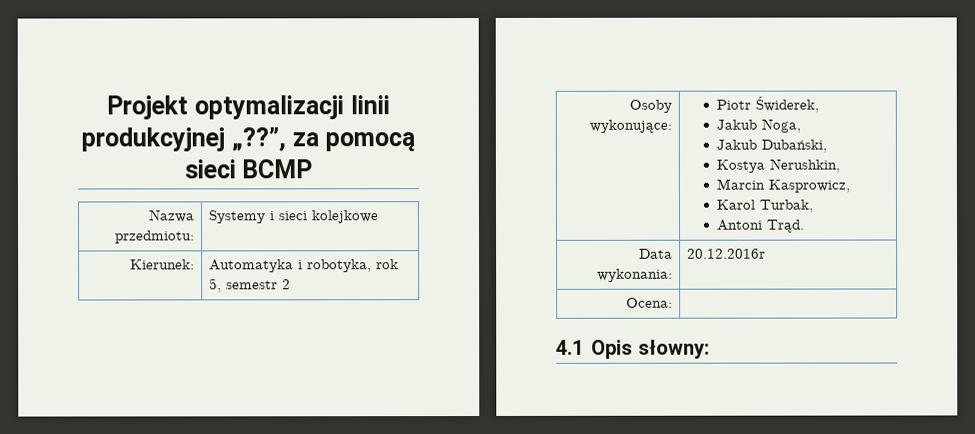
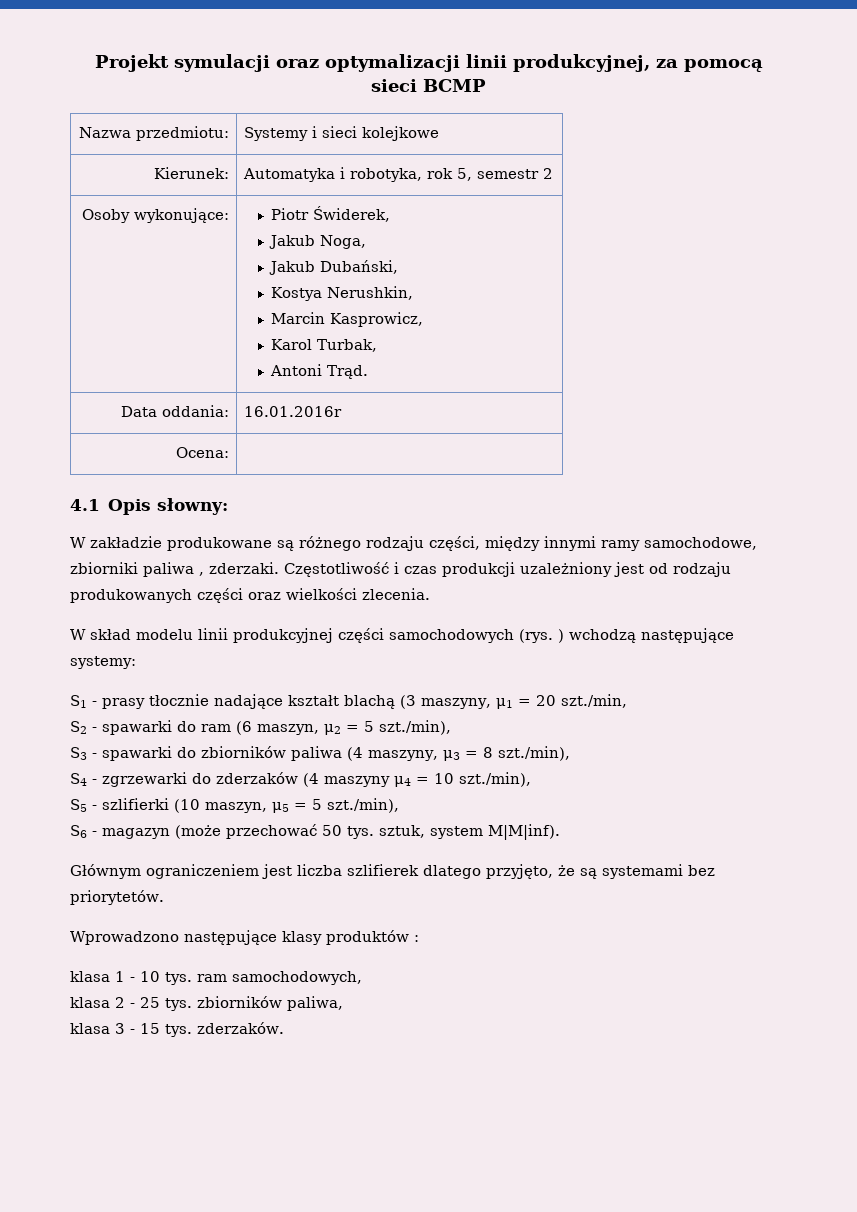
[194,95,390,120] [81,127,287,152] optymalizacji linii produkcyjnej „??”, -> [173,54,650,72] symulacji oraz optymalizacji linii produkcyjnej,
[597,268,674,282] [686,248,766,259] wykonania: | 20.12.2016r -> [162,405,230,417] [243,406,342,417] oddania: | 16.01.2016r
(710, 349) none -> [70,536,757,551] [70,562,731,577] [70,588,430,603] [70,628,734,643] [70,656,136,669] [70,694,627,709] [70,720,451,735] [70,746,570,761] [70,772,531,787] [70,798,399,813] [70,824,560,840] [70,864,715,879] [70,890,164,905] [70,930,419,945] [70,971,362,985] [70,996,343,1011] [70,1022,284,1037] // W zakładzie produkowane są różnego rodzaju części, między innymi ramy samochodowe, zbiorniki paliwa , zderzaki. Częstotliwość i czas produkcji uzależniony jest od rodzaju produkowanych części oraz wielkości zlecenia. // W skład modelu linii produkcyjnej części samochodowych (rys. ) wchodzą następujące systemy: // S1 - prasy tłocznie nadające kształt blachą (3 maszyny, μ1 = 20 szt./min, // S2 - spawarki do ram (6 maszyn, μ2 = 5 szt./min), // S3 - spawarki do zbiorników paliwa (4 maszyny, μ3 = 8 szt./min), // S4 - zgrzewarki do zderzaków (4 maszyny μ4 = 10 szt./min), // S5 - szlifierki (10 maszyn, μ5 = 5 szt./min), // S6 - magazyn (może przechować 50 tys. sztuk, system M|M|inf). // Głównym ograniczeniem jest liczba szlifierek dlatego przyjęto, że są systemami bez priorytetów. // Wprowadzono następujące klasy produktów : // klasa 1 - 10 tys. ram samochodowych, // klasa 2 - 25 tys. zbiorników paliwa, // klasa 3 - 15 tys. zderzaków.

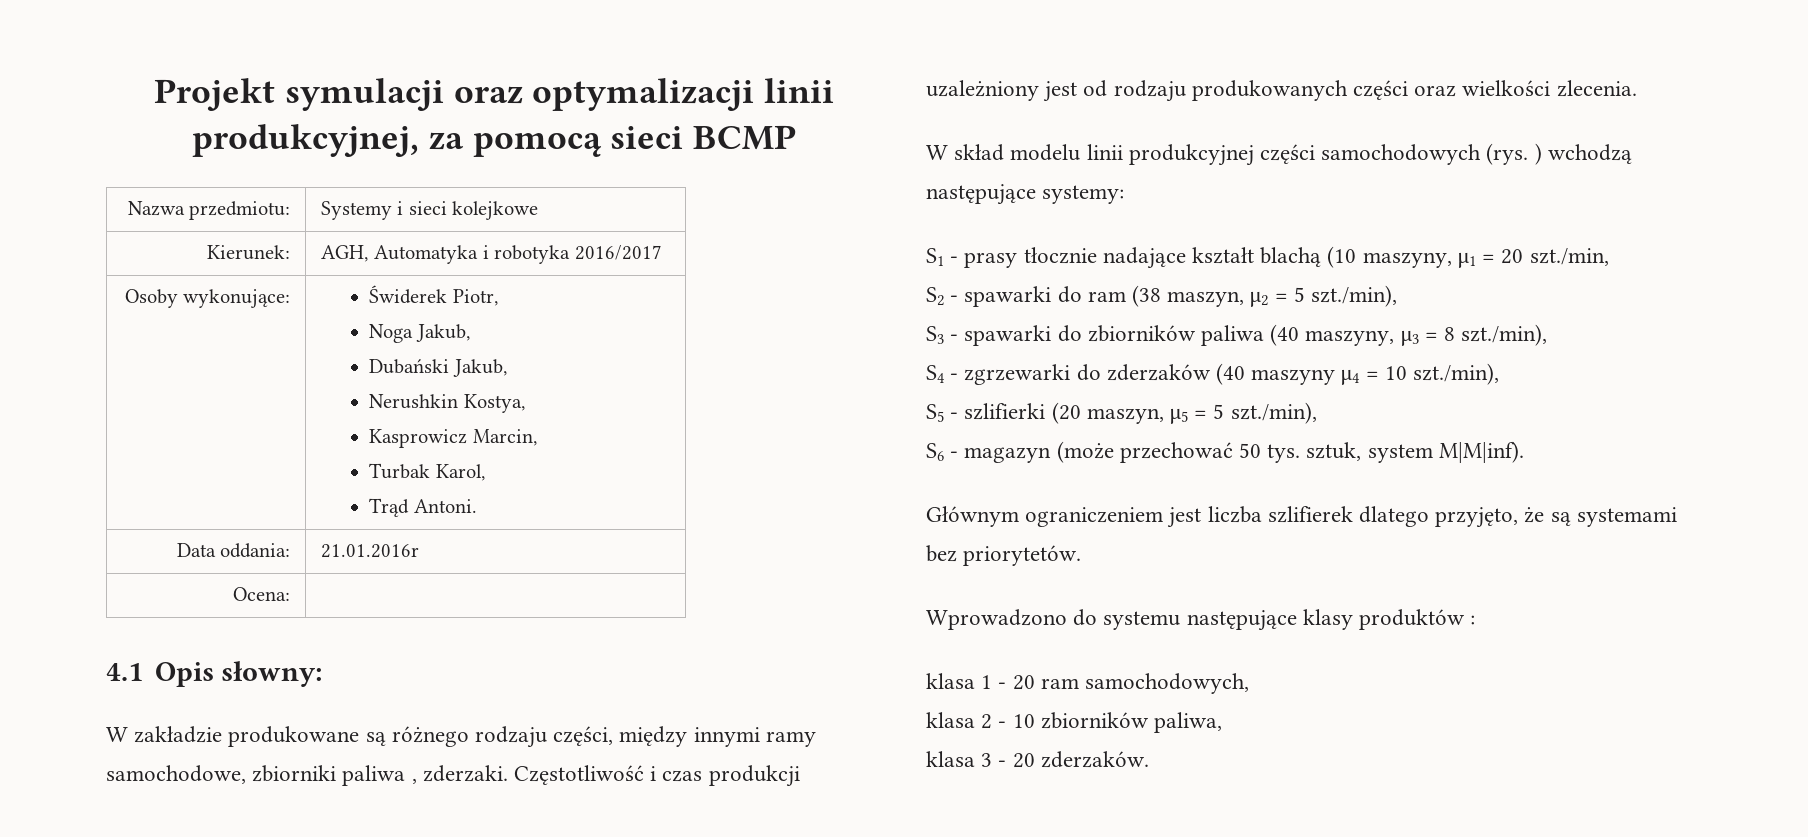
(230, 173) none -> [320,245,369,262] AGH,
[349,168,553,182] [82,208,230,223] [271,206,391,222] [269,235,367,249] [269,260,399,275] [271,286,414,301] [271,312,424,327] [271,339,378,352] [270,364,369,379] robotyka, rok 5, semestr 2 // Osoby wykonujące: | Piotr Świderek, // Jakub Noga, // Jakub Dubański, // Kostya Nerushkin, // Marcin Kasprowicz, // Karol Turbak, // Antoni Trąd. -> [494,245,662,264] [124,289,291,308] [368,285,499,306] [368,324,471,343] [368,359,508,377] [368,394,526,413] [368,429,538,448] [368,463,486,481] [368,498,477,517] robotyka 2016/2017 // Osoby wykonujące: | Świderek Piotr, // Noga Jakub, // Dubański Jakub, // Nerushkin Kostya, // Kasprowicz Marcin, // Turbak Karol, // Trąd Antoni.
[243,406,342,417] 16.01.2016r -> [320,544,419,558] 21.01.2016r
[400,695,416,709] (3 -> [1327,246,1357,268] (10
[236,721,252,735] (6 -> [1132,285,1162,307] (38
[347,747,363,761] (4 -> [1270,324,1300,346] (40
[303,773,319,787] (4 -> [1216,363,1246,385] (40
[174,799,200,813] (10 -> [1051,402,1081,424] (20
(179, 938) none -> [1073,609,1181,630] do systemu
[140,971,192,985] 10 tys. -> [1012,675,1035,690] 20
[140,997,192,1011] 25 tys. -> [1012,714,1035,728] 10
[140,1023,192,1037] 15 tys. -> [1012,753,1035,768] 20

